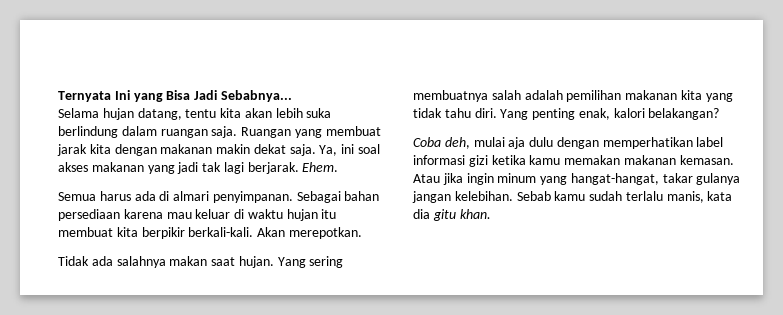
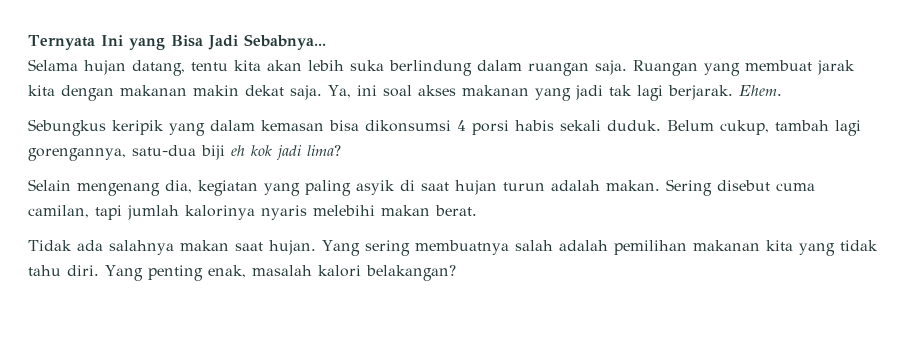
[58,191,380,203] [58,209,337,221] [58,227,362,239] Semua harus ada di almari penyimpanan. Sebagai bahan persediaan karena mau keluar di waktu hujan itu membuat kita berpikir berkali-kali. Akan merepotkan. -> [28,119,861,136] [28,145,341,161] [28,179,815,196] [28,205,477,220] Sebungkus keripik yang dalam kemasan bisa dikonsumsi 4 porsi habis sekali duduk. Belum cukup, tambah lagi gorengannya, satu-dua biji eh kok jadi lima? // Selain mengenang dia, kegiatan yang paling asyik di saat hujan turun adalah makan. Sering disebut cuma camilan, tapi jumlah kalorinya nyaris melebihi makan berat.
(610, 114) none -> [251,265,312,276] masalah
[413,137,724,149] [413,155,734,167] [413,173,741,185] [412,191,733,203] [413,209,491,221] // Coba deh, mulai aja dulu dengan memperhatikan label informasi gizi ketika kamu memakan makanan kemasan. Atau jika ingin minum yang hangat-hangat, takar gulanya jangan kelebihan. Sebab kamu sudah terlalu manis, kata dia gitu khan. -> (456, 273) none

